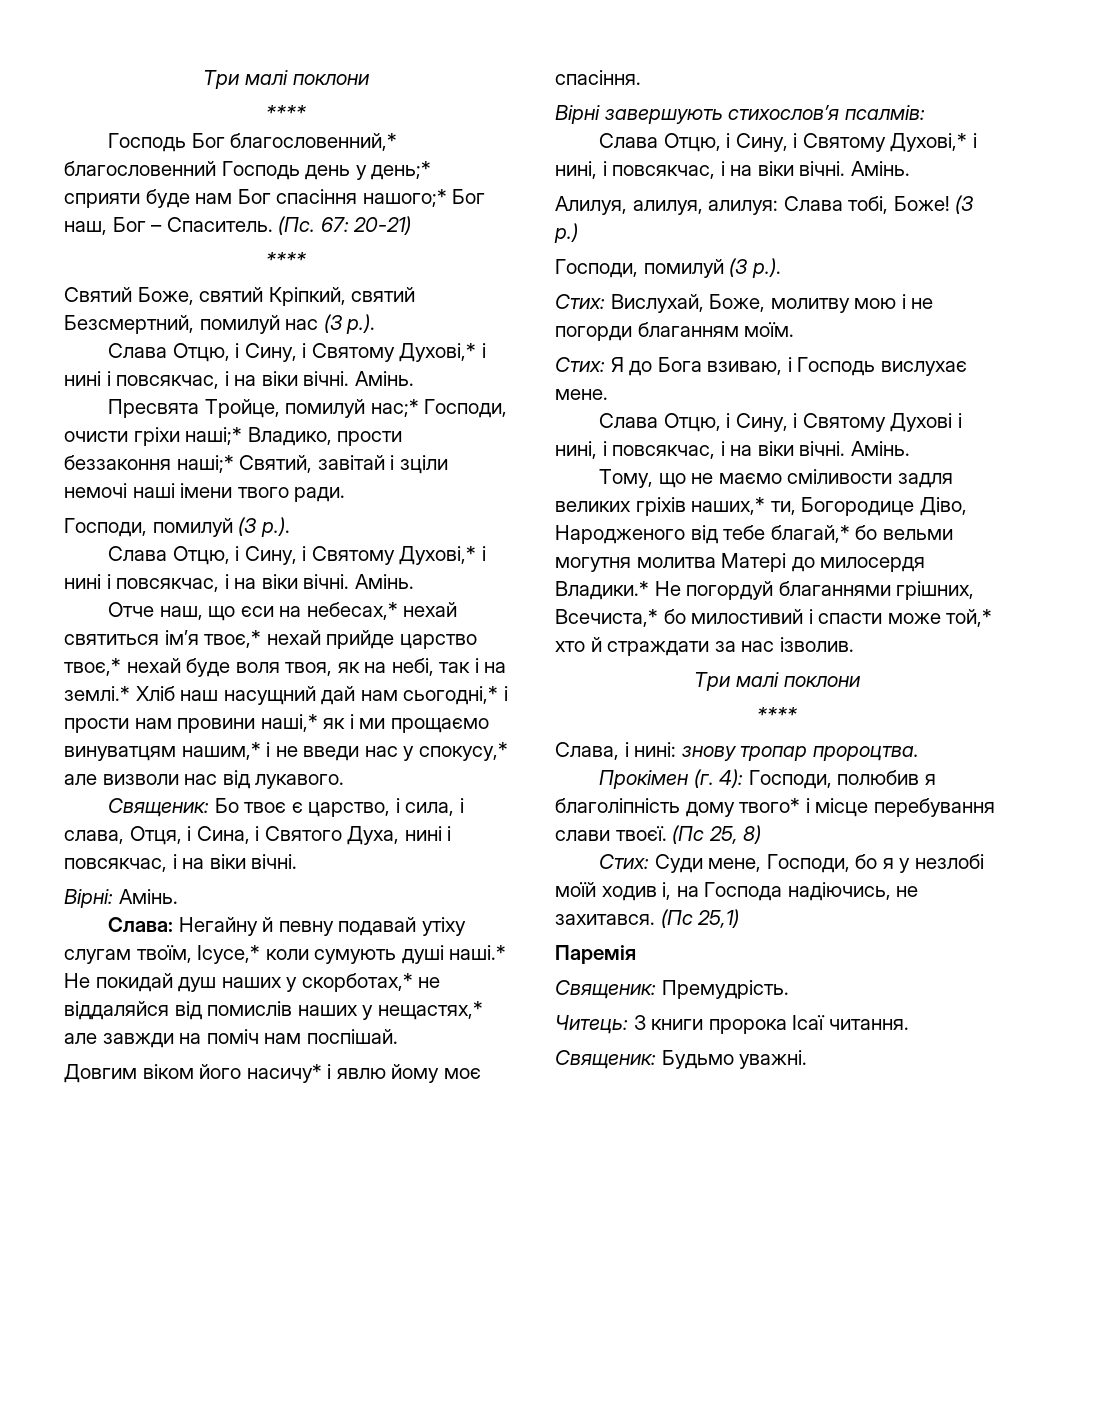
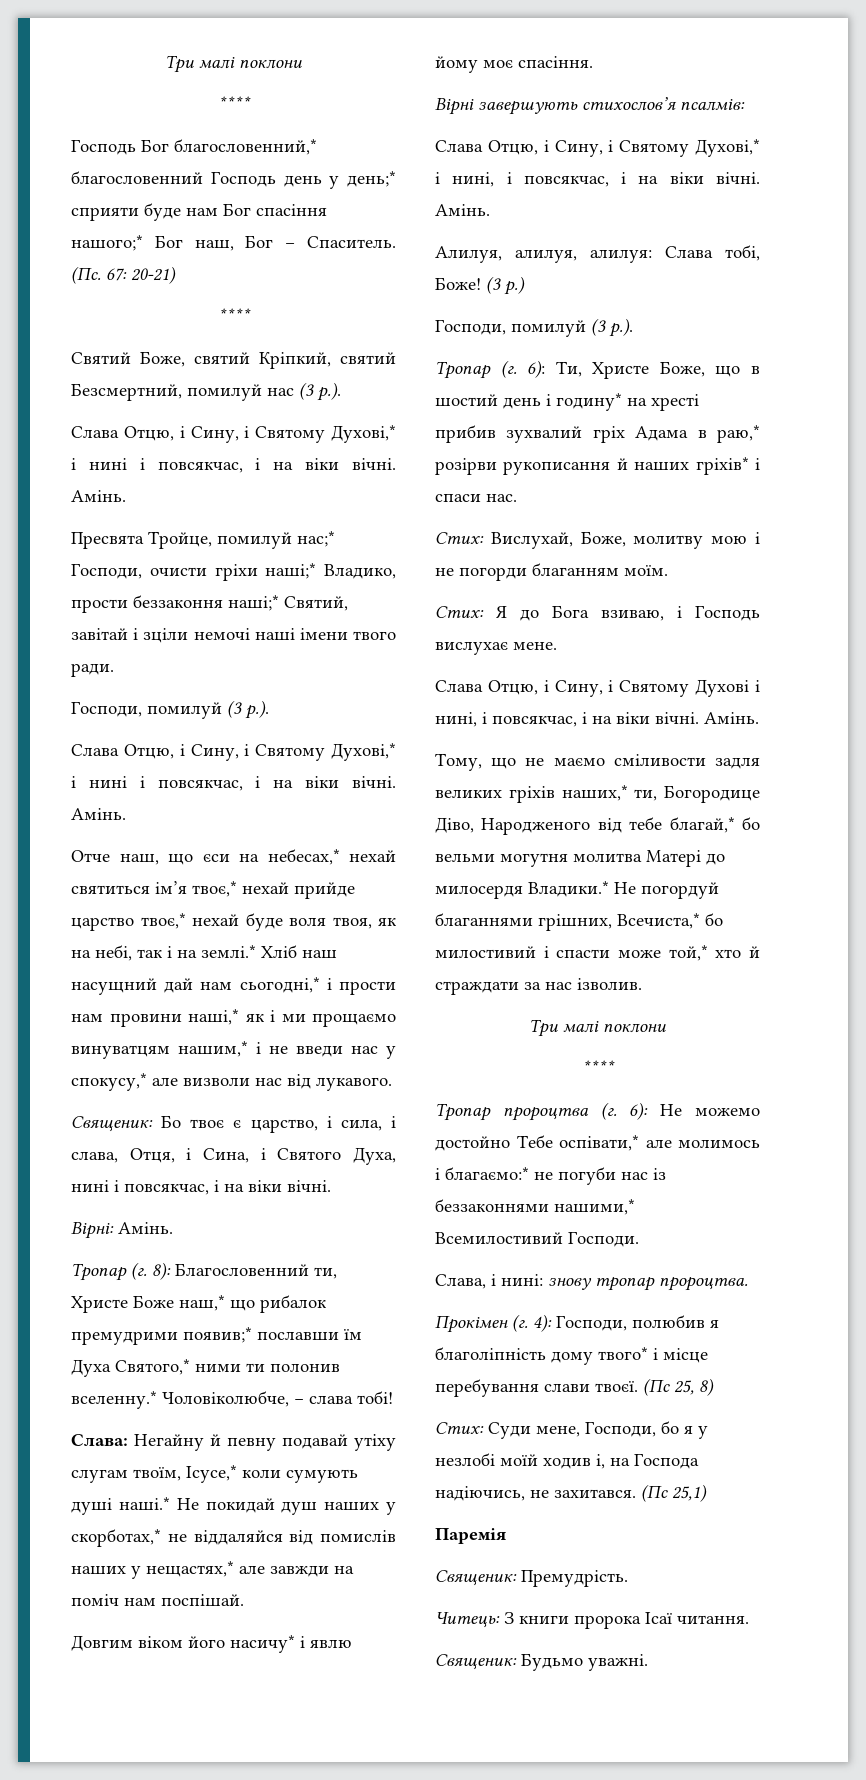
(178, 896) none -> [71,1262,337,1281] [71,1295,327,1313] [71,1327,362,1345] [71,1359,340,1377] [71,1391,393,1409] // Тропар (г. 8): Благословенний ти, Христе Боже наш,* що рибалок премудрими появив;* пославши їм Духа Святого,* ними ти полонив вселенну.* Чоловіколюбче, − слава тобі!
(781, 268) none -> [435,360,760,379] [435,393,699,411] [435,425,760,443] [435,457,760,475] [435,494,517,502] // Тропар (г. 6): Ти, Христе Боже, що в шостий день і годину* на хресті прибив зухвалий гріх Адама в раю,* розірви рукописання й наших гріхів* і спаси нас.
(797, 714) none -> [435,1102,760,1121] [435,1135,760,1151] [435,1167,666,1185] [435,1199,635,1215] [435,1231,639,1247] // Тропар пророцтва (г. 6): Не можемо достойно Тебе оспівати,* але молимось і благаємо:* не погуби нас із беззаконнями нашими,* Всемилостивий Господи.

